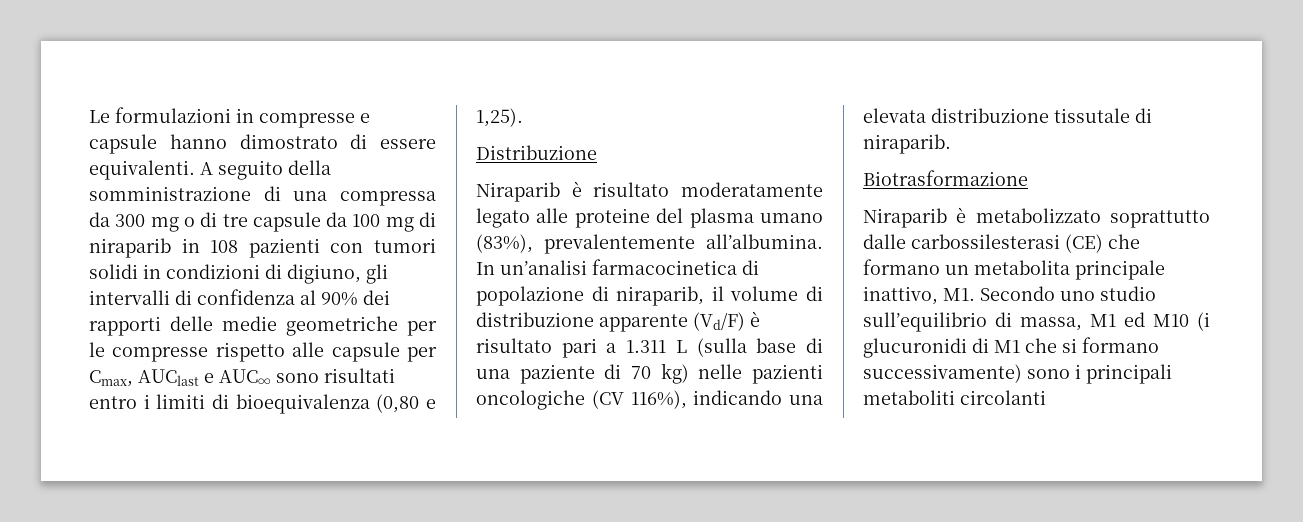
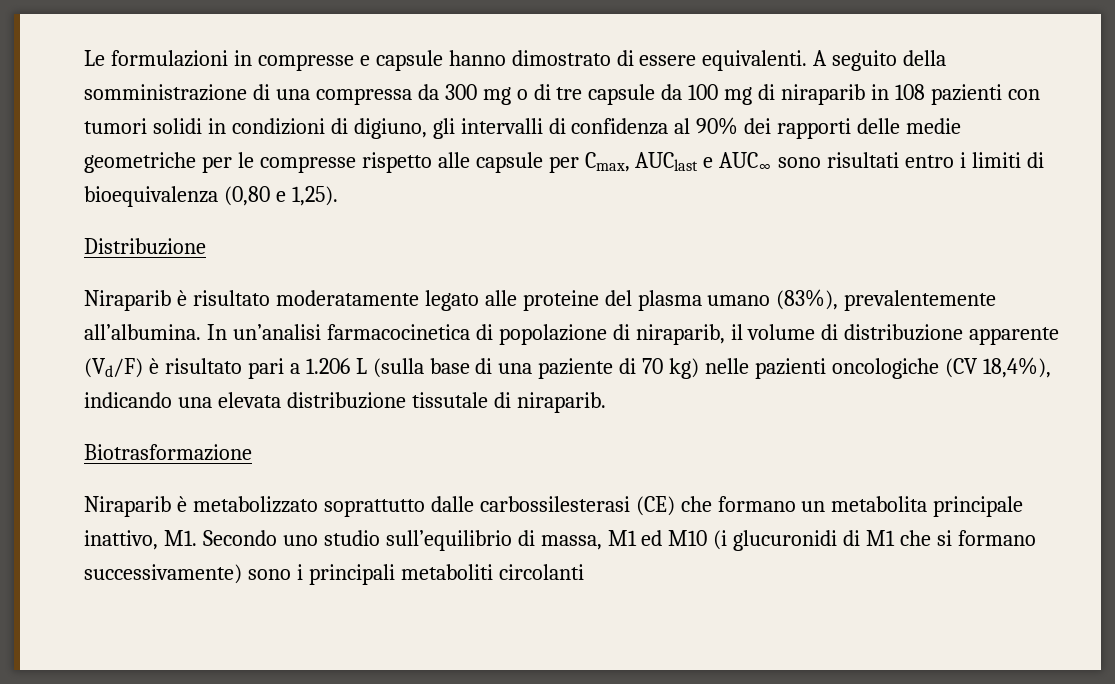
[626,340,667,353] 1.311 -> [305,358,350,374] 1.206
[630,390,687,409] 116%), -> [982,357,1051,378] 18,4%),

